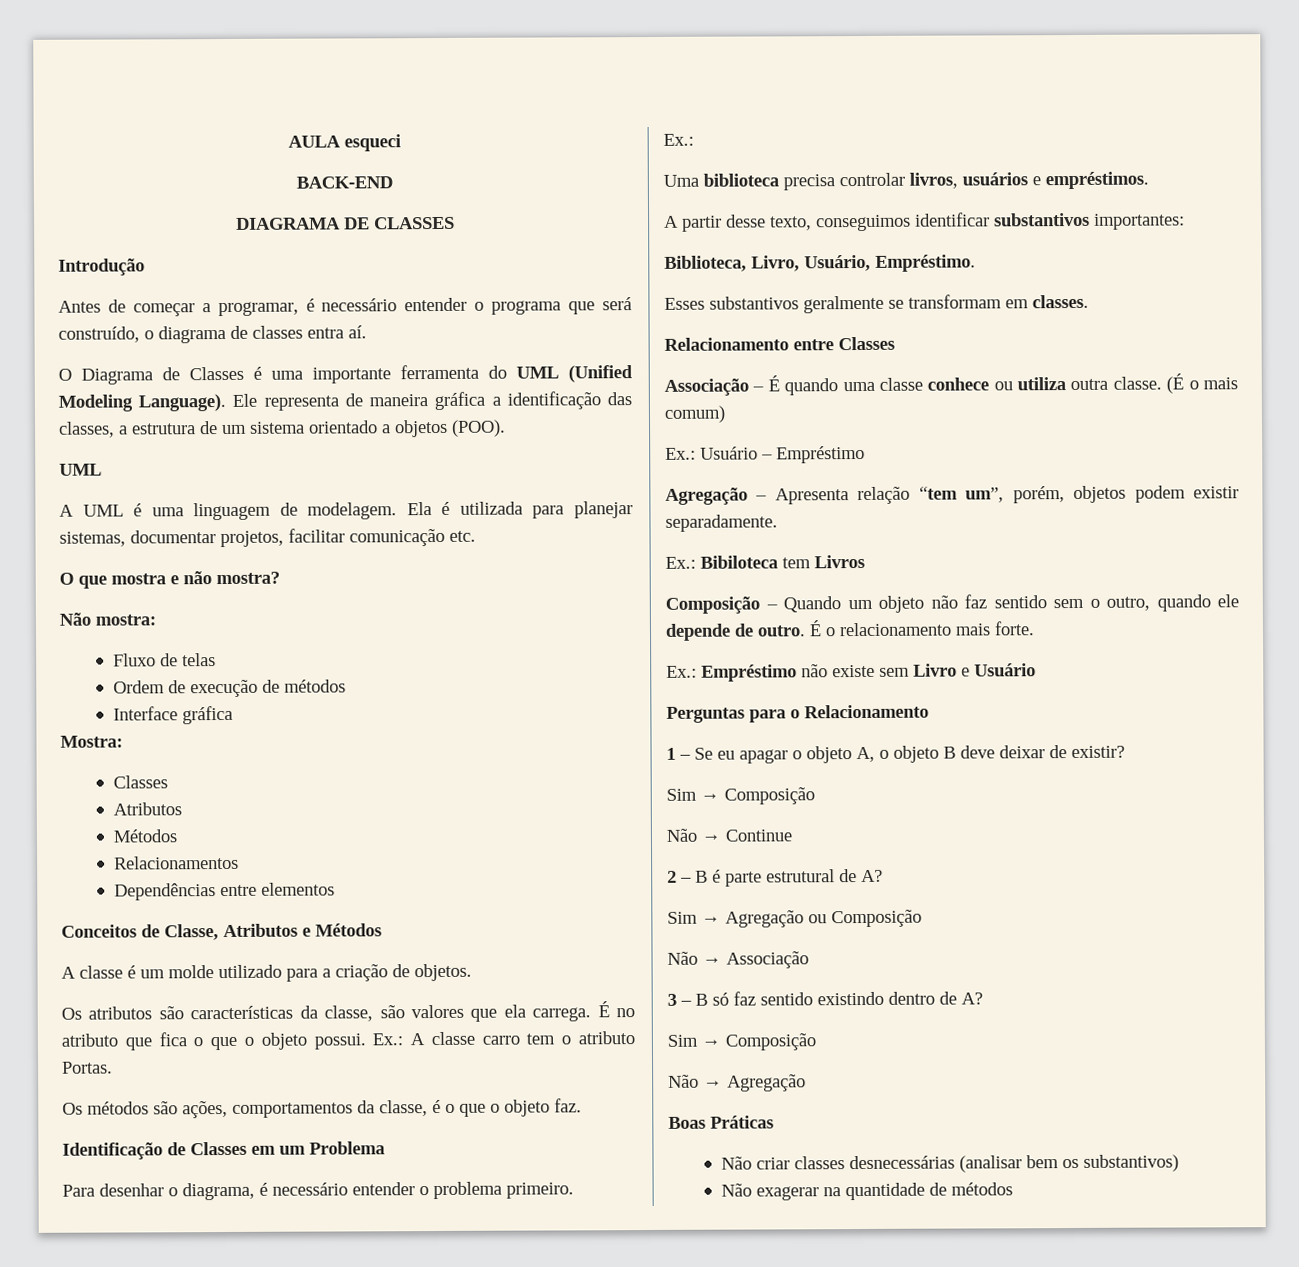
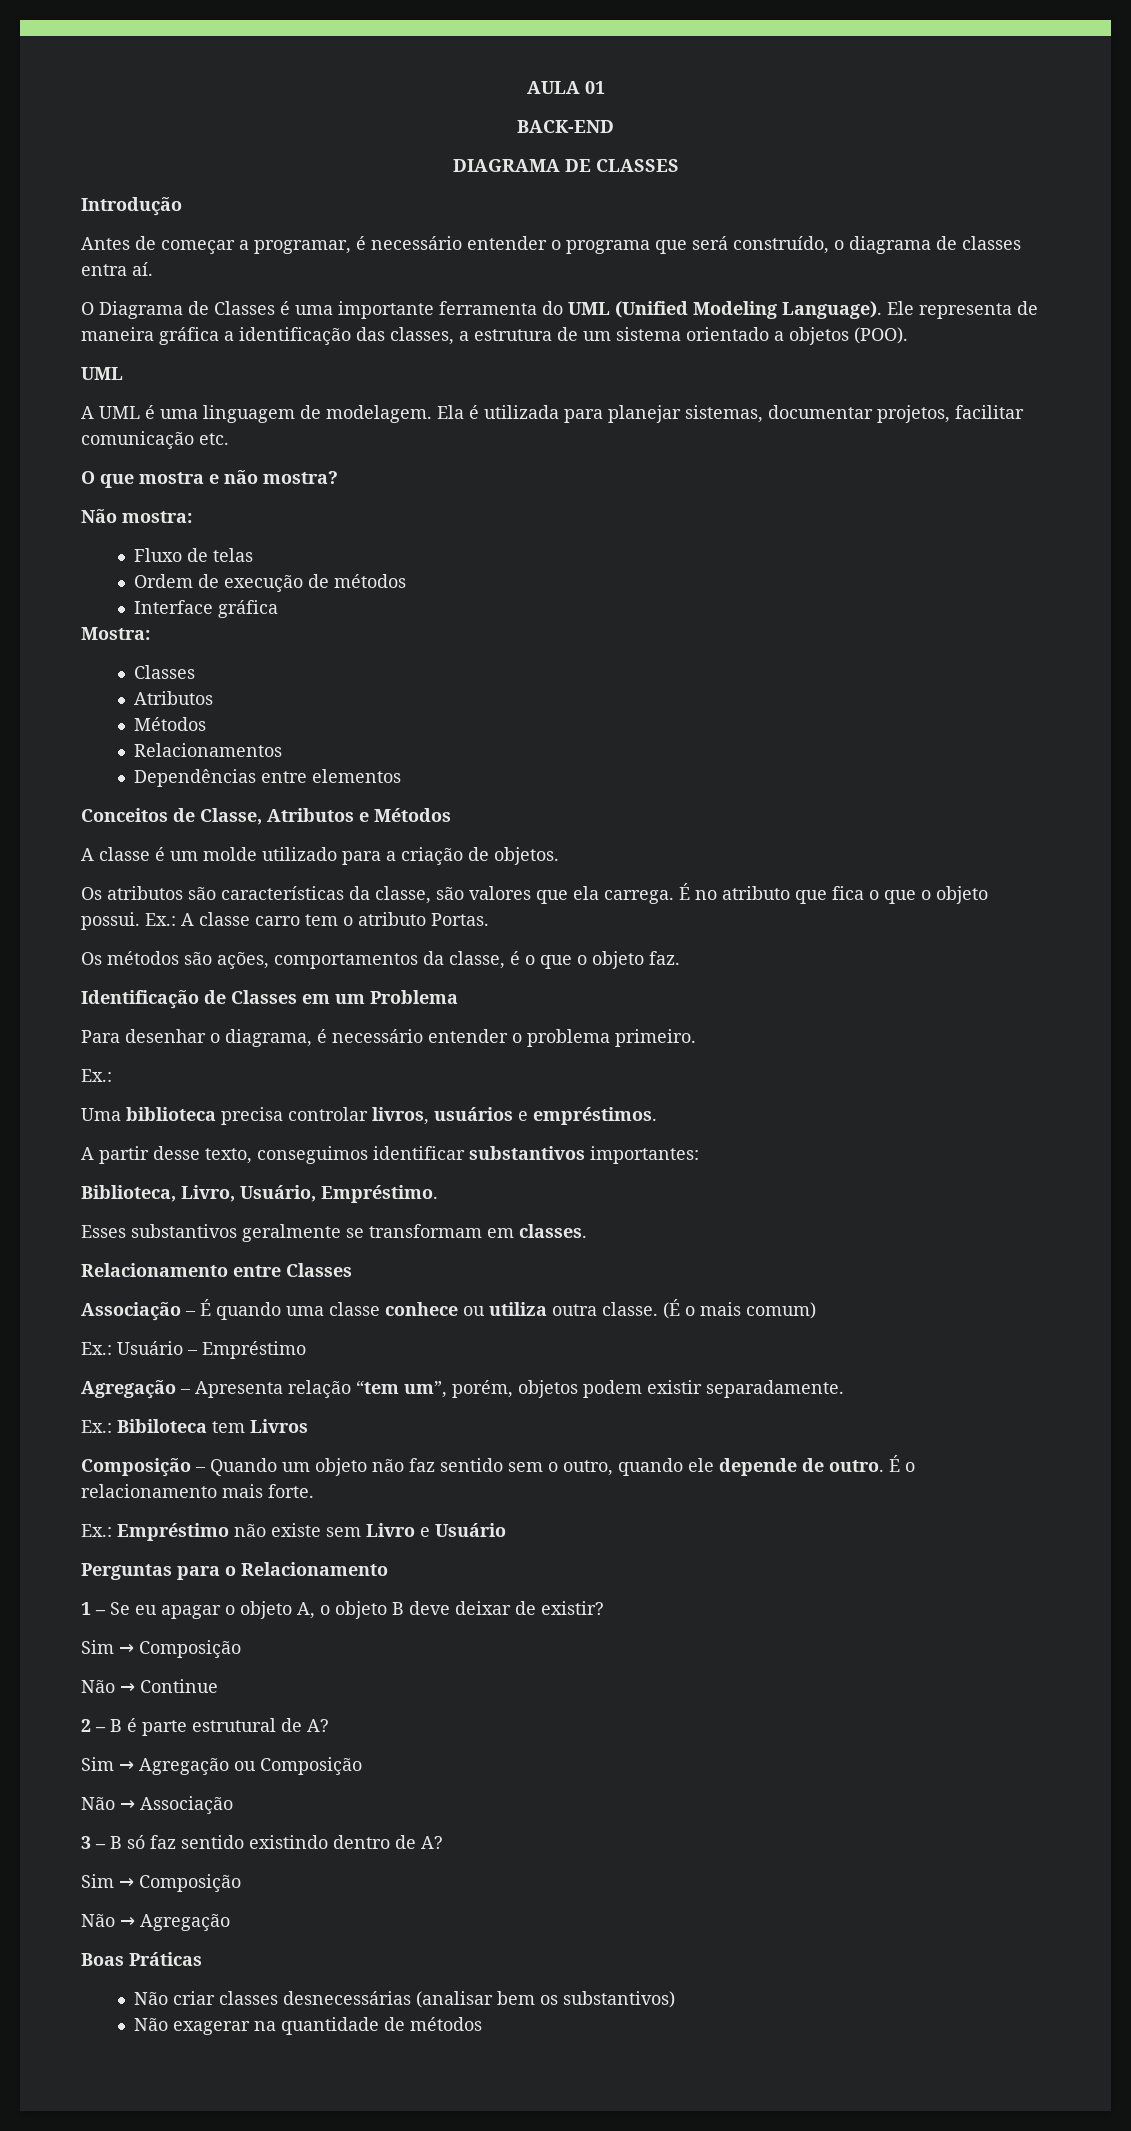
[343,134,401,152] esqueci -> [584,81,605,94] 01

